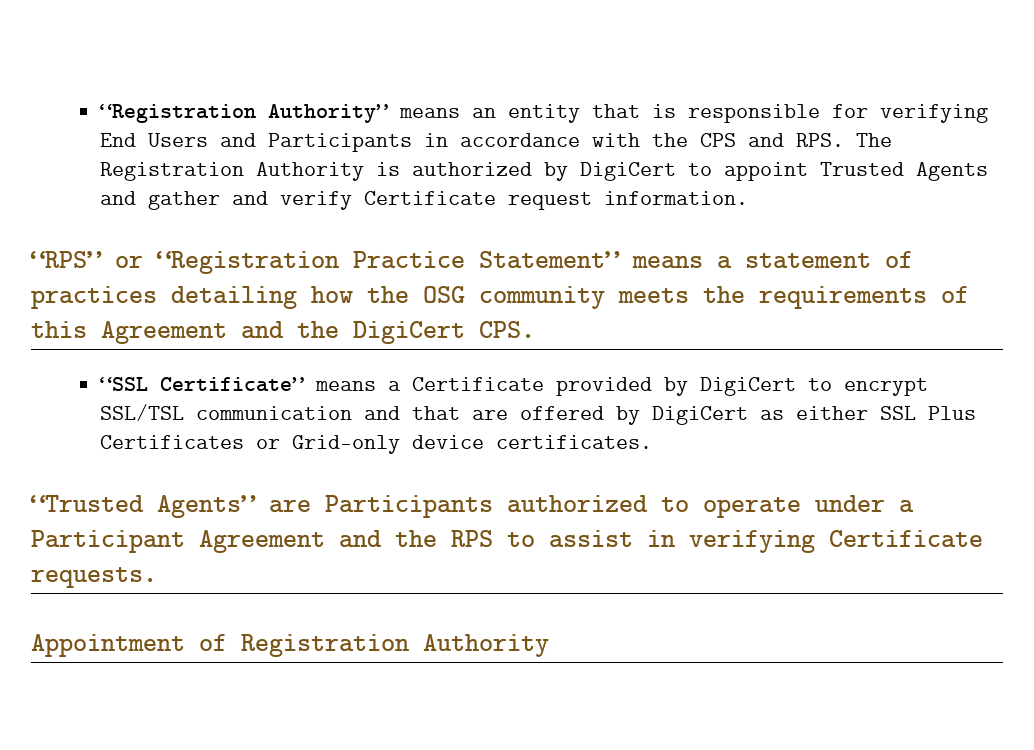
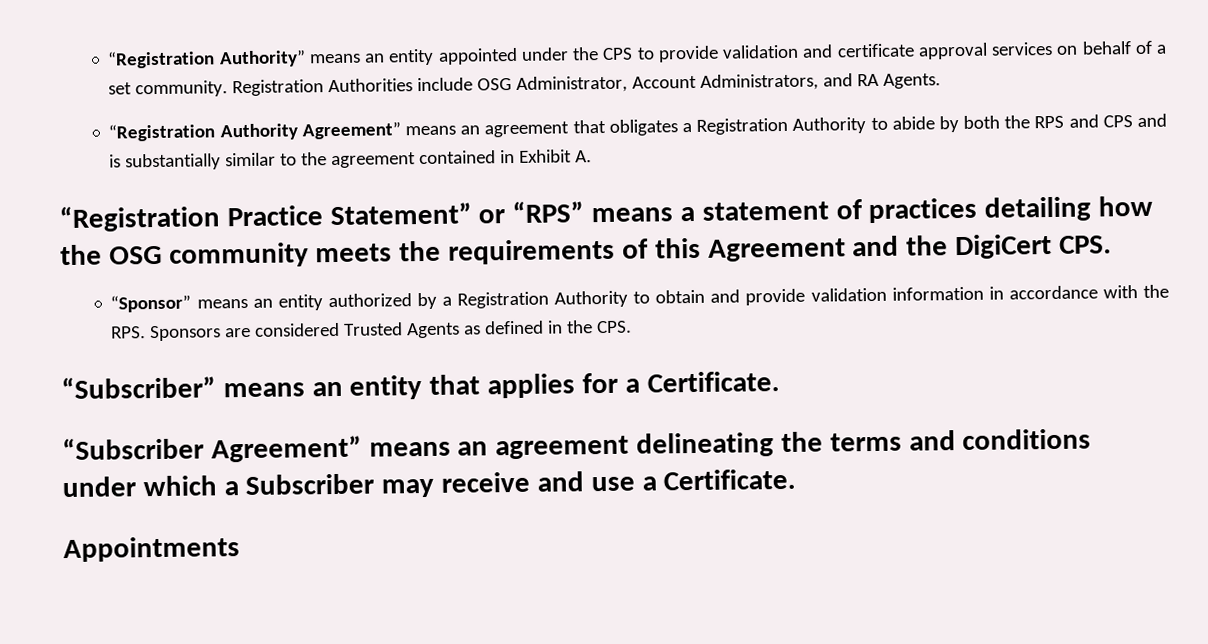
[592,104,989,123] [100,133,893,152] [100,162,989,181] [100,191,749,210] [30,251,143,268] that is responsible for verifying End Users and Participants in accordance with the CPS and RPS. The Registration Authority is authorized by DigiCert to appoint Trusted Agents and gather and verify Certificate request information. // “RPS” or -> [437,40,1167,65] [108,73,942,98] [108,113,1168,142] [109,149,593,171] appointed under the CPS to provide validation and certificate approval services on behalf of a set community. Registration Authorities include OSG Administrator, Account Administrators, and RA Agents. // “Registration Authority Agreement” means an agreement that obligates a Registration Authority to abide by both the RPS and CPS and is substantially similar to the agreement contained in Exhibit A. //
(620, 260) none -> [478,201,585,224] or “RPS”
[100,377,929,396] [100,404,977,425] [100,435,653,454] [30,495,914,518] [31,530,983,553] [31,567,157,588] [31,634,549,657] “SSL Certificate” means a Certificate provided by DigiCert to encrypt SSL/TSL communication and that are offered by DigiCert as either SSL Plus Certificates or Grid-only device certificates. // “Trusted Agents” are Participants authorized to operate under a Participant Agreement and the RPS to assist in verifying Certificate requests. // Appointment of Registration Authority -> [110,284,1169,313] [111,320,633,342] [61,371,780,400] [62,428,1092,463] [62,468,797,498] [63,536,240,563] “Sponsor” means an entity authorized by a Registration Authority to obtain and provide validation information in accordance with the RPS. Sponsors are considered Trusted Agents as defined in the CPS. // “Subscriber” means an entity that applies for a Certificate. // “Subscriber Agreement” means an agreement delineating the terms and conditions under which a Subscriber may receive and use a Certificate. // Appointments

